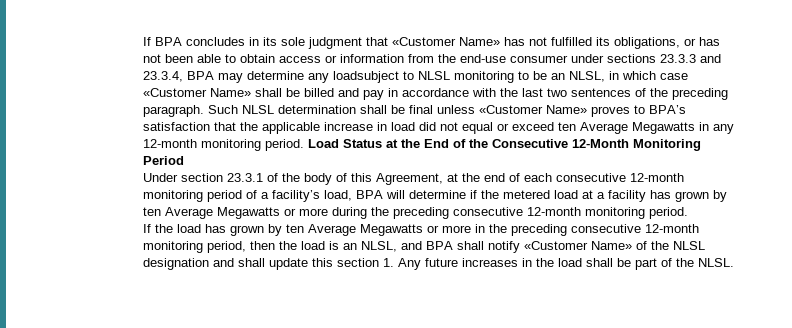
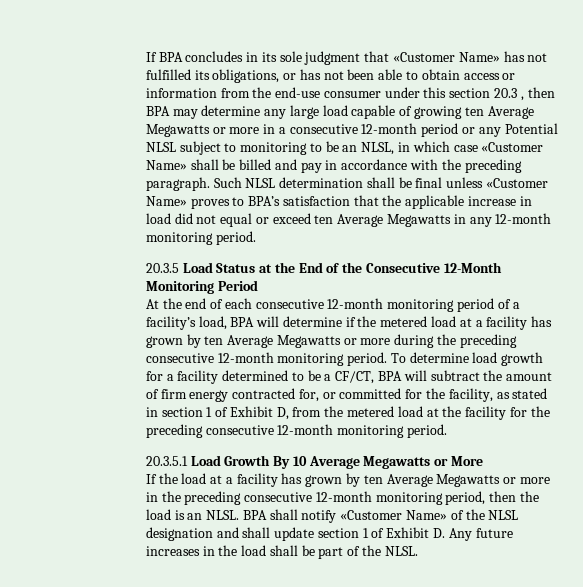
[606,54,721,63] [142,71,450,83] sections 23.3.3 and 23.3.4, BPA may determine any loadsubject to NLSL -> [423,87,555,101] [145,105,534,119] [145,123,558,137] [145,141,237,155] this section 20.3 , then BPA may determine any large load capable of growing ten Average Megawatts or more in a consecutive 12-month period or any Potential NLSL subject to
[521,88,668,97] last two sentences of the -> (461, 164) none
(304, 145) none -> [145,263,179,273] // 20.3.5
[142,173,458,185] Under section 23.3.1 of the body of this Agreement, at -> [145,299,159,309] At
(688, 213) none -> [390,352,544,366] [145,370,553,384] [145,388,548,402] [145,406,550,420] [145,424,447,438] [145,455,483,469] To determine load growth for a facility determined to be a CF/CT, BPA will subtract the amount of firm energy contracted for, or committed for the facility, as stated in section 1 of Exhibit D, from the metered load at the facility for the preceding consecutive 12-month monitoring period. // 20.3.5.1 Load Growth By 10 Average Megawatts or More
(201, 228) none -> [210,473,278,487] at a facility
[360,241,422,252] NLSL, and -> [206,510,240,520] NLSL.
[311,258,394,267] this section 1. -> [317,527,445,538] section 1 of Exhibit D.

